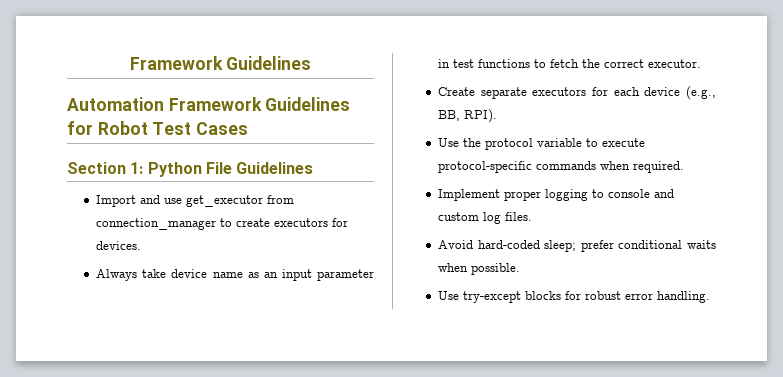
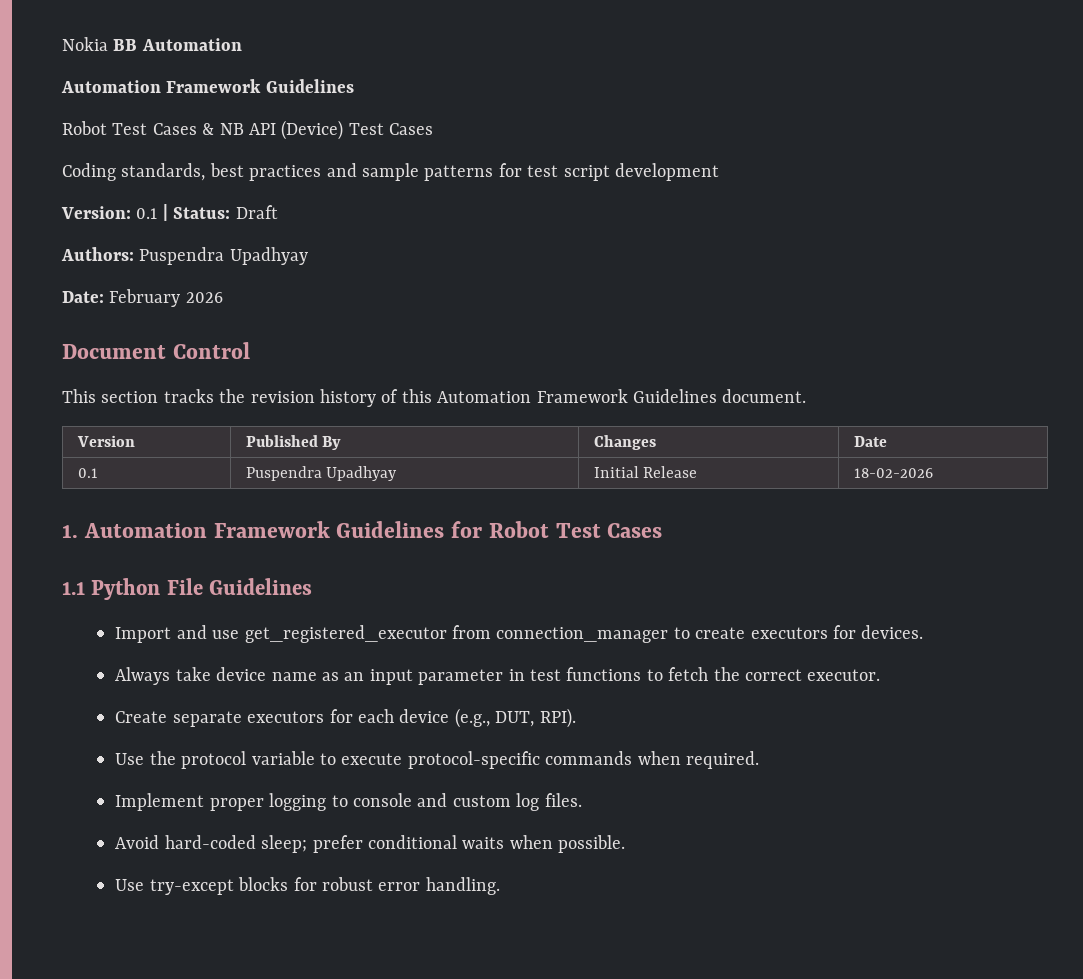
[129,56,312,70] Framework Guidelines // -> [62,37,242,51] [61,79,354,93] [62,120,434,140] [62,163,719,181] [61,204,278,221] [61,247,308,265] [62,289,223,307] [62,342,250,359] [62,389,807,407] [76,435,135,447] [245,435,342,450] [593,435,656,450] [853,436,887,447] [77,468,98,478] [245,466,398,481] [593,466,698,478] [853,468,933,478] [62,525,78,538] Nokia BB Automation // Automation Framework Guidelines // Robot Test Cases & NB API (Device) Test Cases // Coding standards, best practices and sample patterns for test script development // Version: 0.1 | Status: Draft // Authors: Puspendra Upadhyay // Date: February 2026 // Document Control // This section tracks the revision history of this Automation Framework Guidelines document. // Version | Published By | Changes | Date // 0.1 | Puspendra Upadhyay | Initial Release | 18-02-2026 // 1.
[67,162,144,174] Section 1: -> [62,582,85,595] 1.1
[186,195,264,207] get_executor -> [244,625,447,643] get_registered_executor
[438,110,461,121] BB, -> [495,711,535,727] DUT,

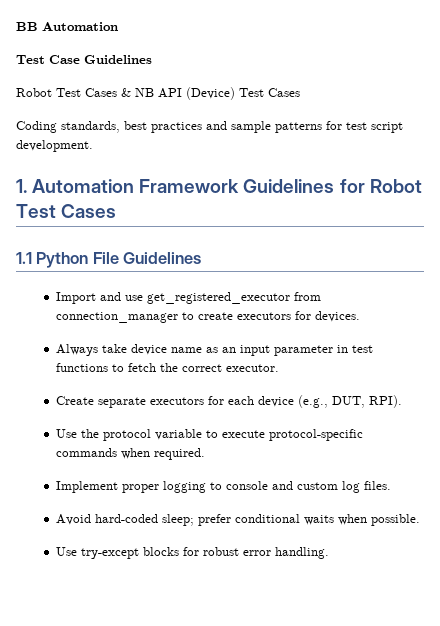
[62,37,108,51] Nokia -> (16, 26) none
[61,79,262,93] Automation Framework -> [16,55,80,64] Test Case
[614,163,719,181] [61,204,278,221] [61,247,308,265] [62,289,223,307] [62,342,250,359] [62,389,807,407] [76,435,135,447] [245,435,342,450] [593,435,656,450] [853,436,887,447] [77,468,98,478] [245,466,398,481] [593,466,698,478] [853,468,933,478] development // Version: 0.1 | Status: Draft // Authors: Puspendra Upadhyay // Date: February 2026 // Document Control // This section tracks the revision history of this Automation Framework Guidelines document. // Version | Published By | Changes | Date // 0.1 | Puspendra Upadhyay | Initial Release | 18-02-2026 -> [16,140,93,152] development.

